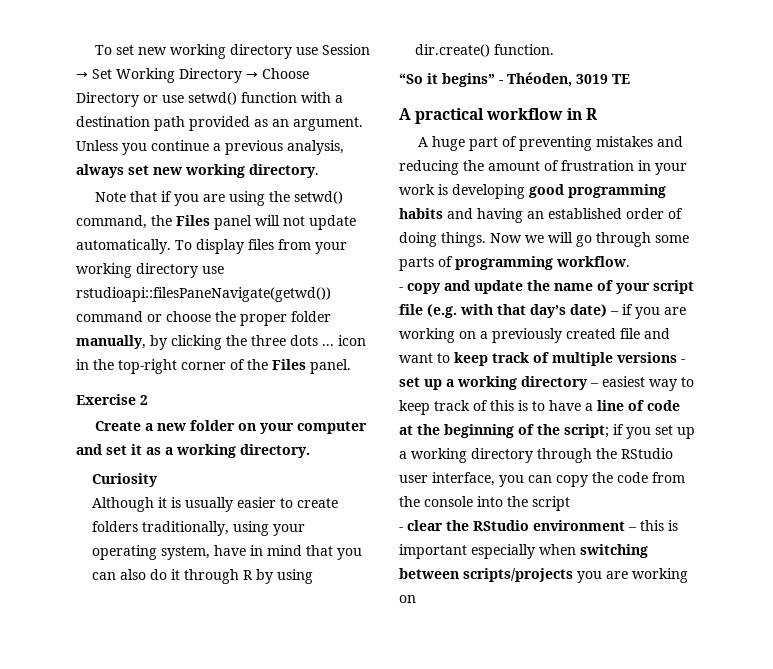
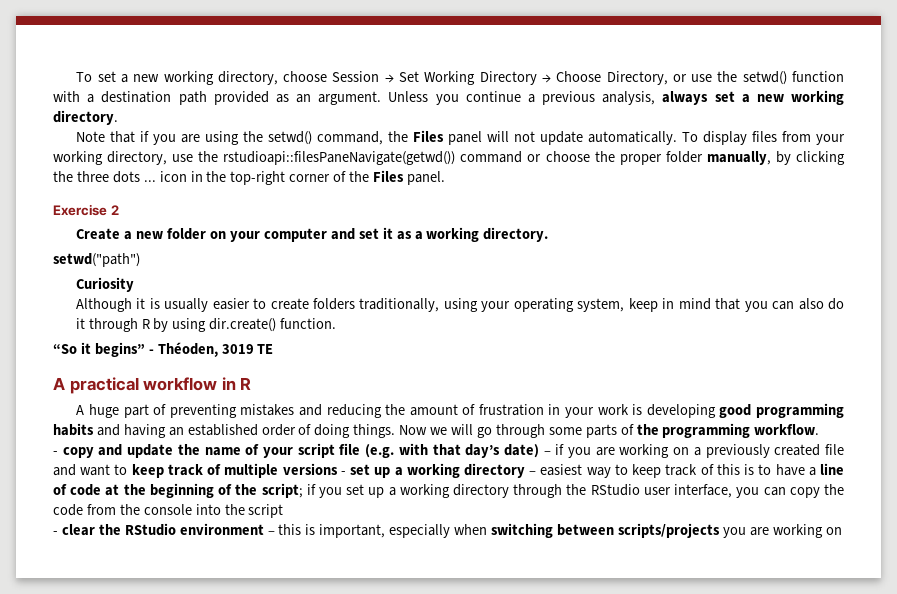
[137,44,318,59] new working directory use -> [121,71,328,85] a new working directory, choose
[76,92,139,107] Directory -> [606,71,668,85] Directory,
(184, 99) none -> [717,71,738,82] the
(149, 170) none -> [741,94,750,103] a
[136,263,224,278] directory use -> [107,151,219,165] directory, use the
(310, 451) none -> [53,253,140,267] // setwd("path")
[214,545,247,556] have -> [628,298,658,312] keep
(453, 261) none -> [636,424,659,435] the
[399,544,467,559] important -> [319,524,386,538] important,

